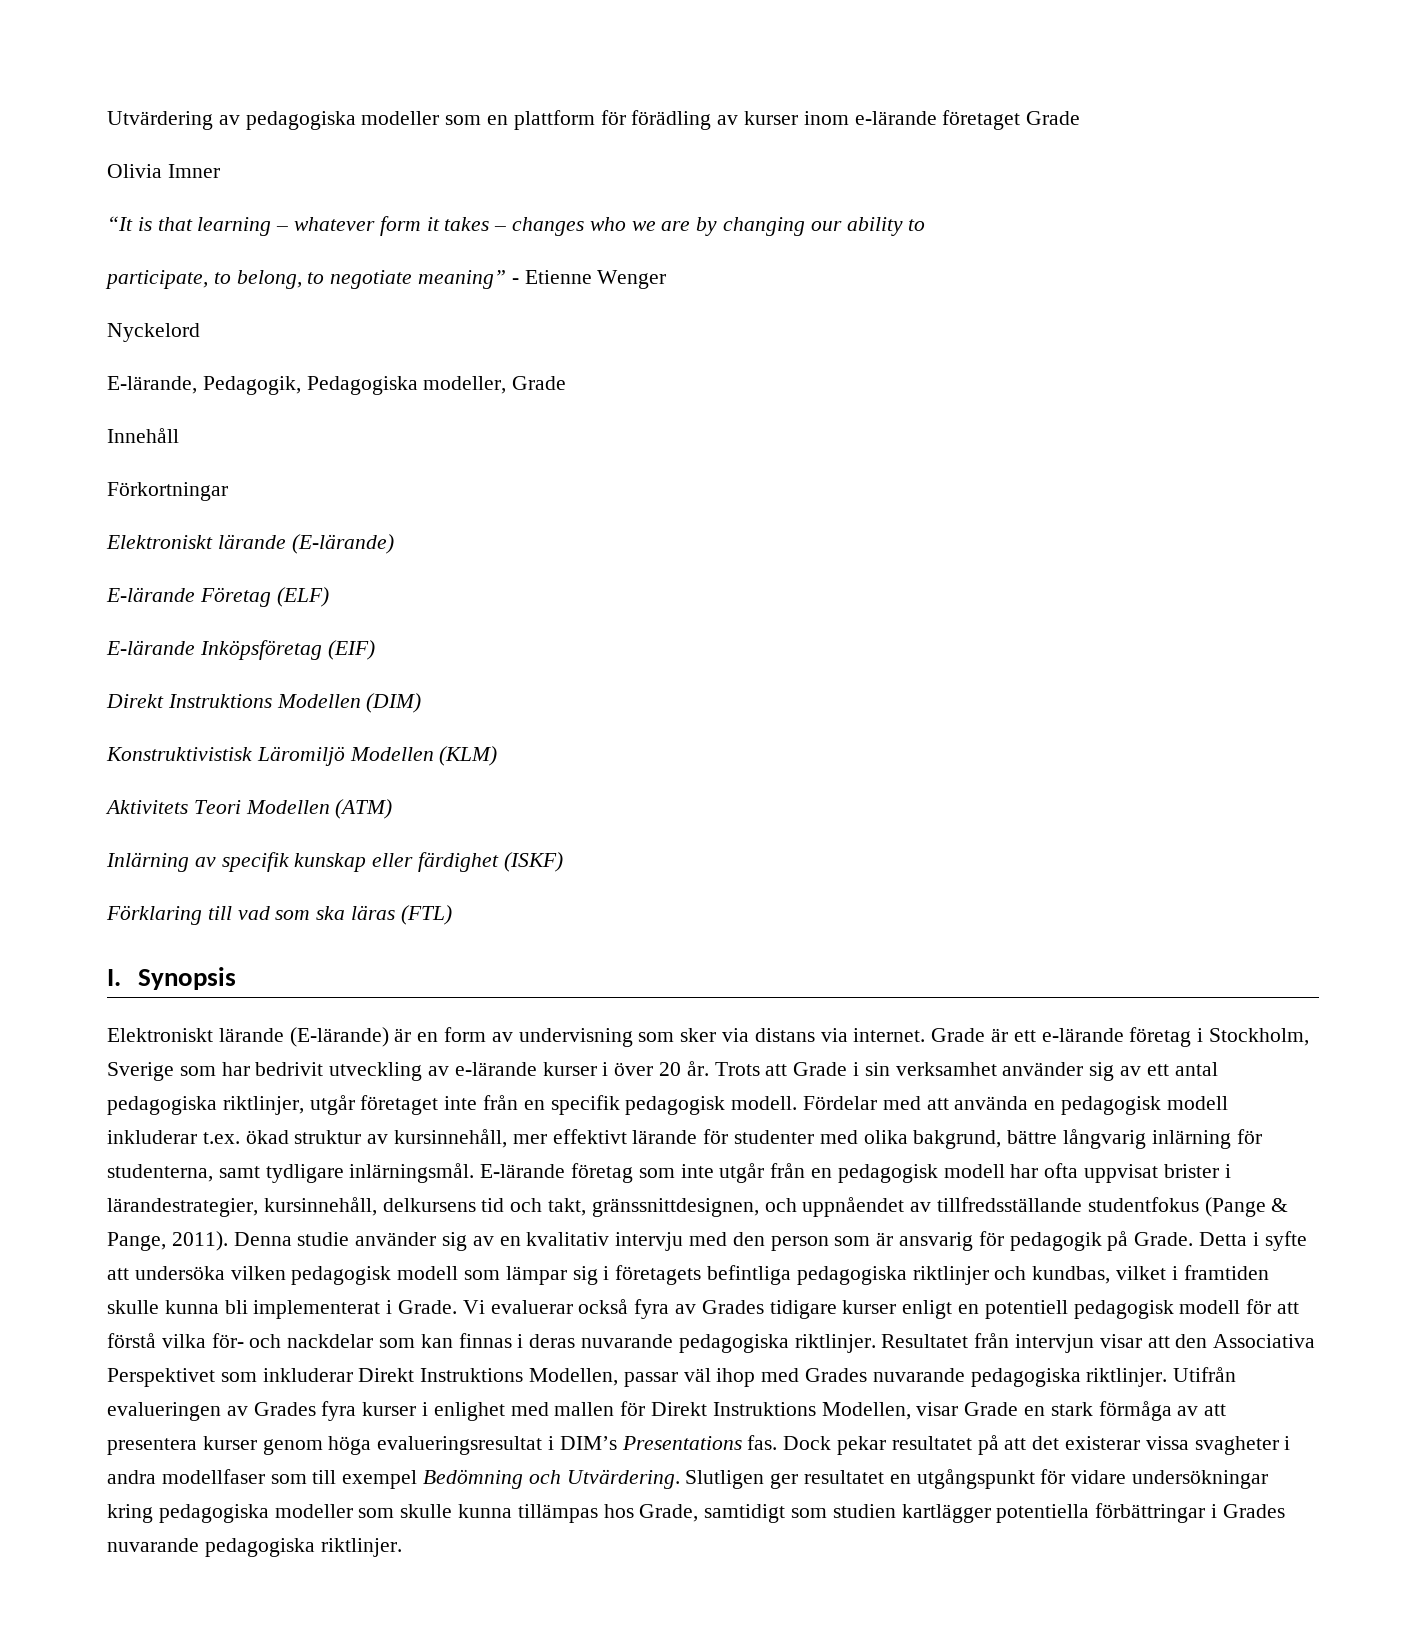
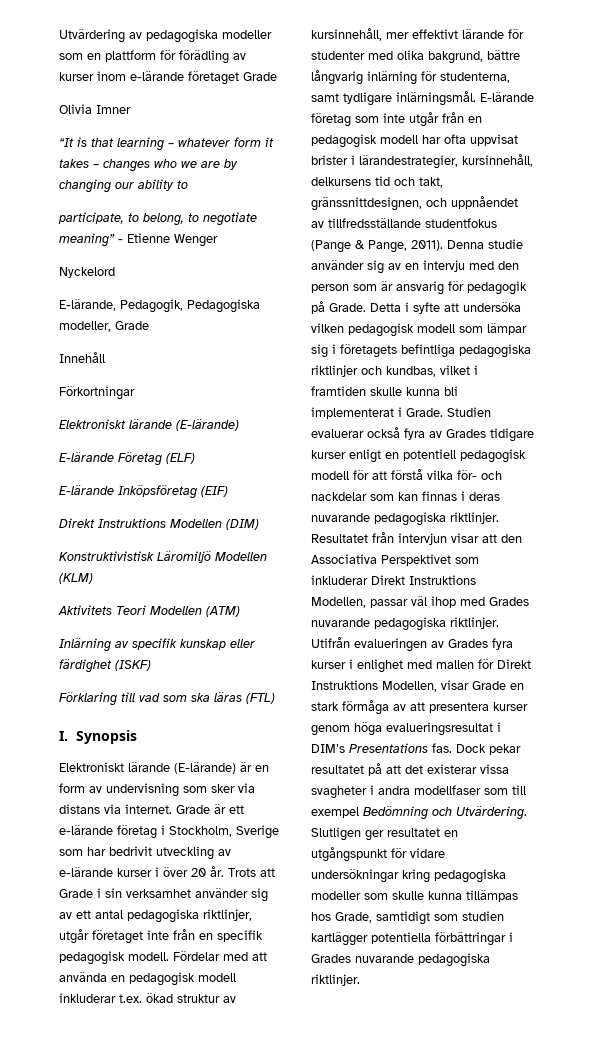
[526,1232,610,1246] kvalitativ -> (419, 266) none
[462,1300,485,1314] Vi -> [447,407,491,417] Studien

